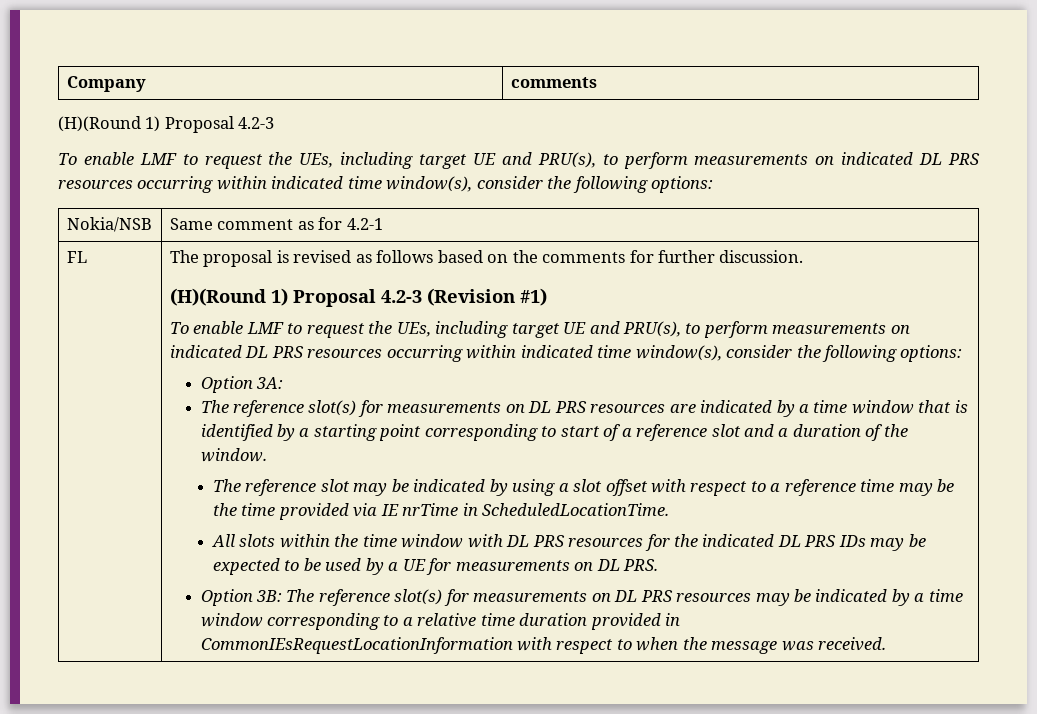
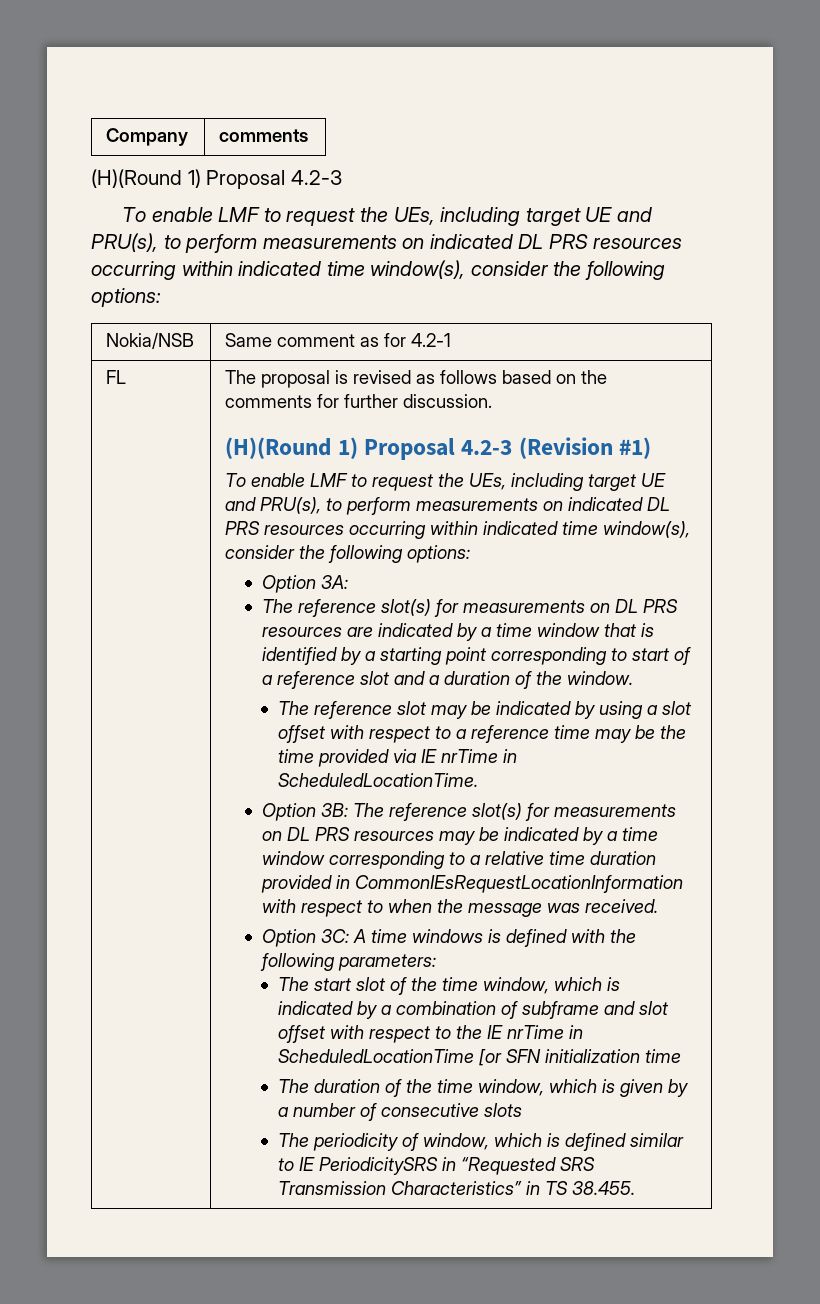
[212,534,926,551] [213,558,659,575] // All slots within the time window with DL PRS resources for the indicated DL PRS IDs may be expected to be used by a UE for measurements on DL PRS. -> (478, 780) none
(887, 644) none -> [261,929,636,947] [259,953,436,971] [277,977,620,995] [277,1001,669,1019] [277,1025,583,1043] [277,1049,681,1066] [277,1079,688,1097] [277,1103,522,1121] [277,1133,684,1151] [277,1157,595,1175] [277,1181,635,1195] // Option 3C: A time windows is defined with the following parameters: // The start slot of the time window, which is indicated by a combination of subframe and slot offset with respect to the IE nrTime in ScheduledLocationTime [or SFN initialization time // The duration of the time window, which is given by a number of consecutive slots // The periodicity of window, which is defined similar to IE PeriodicitySRS in “Requested SRS Transmission Characteristics” in TS 38.455.

